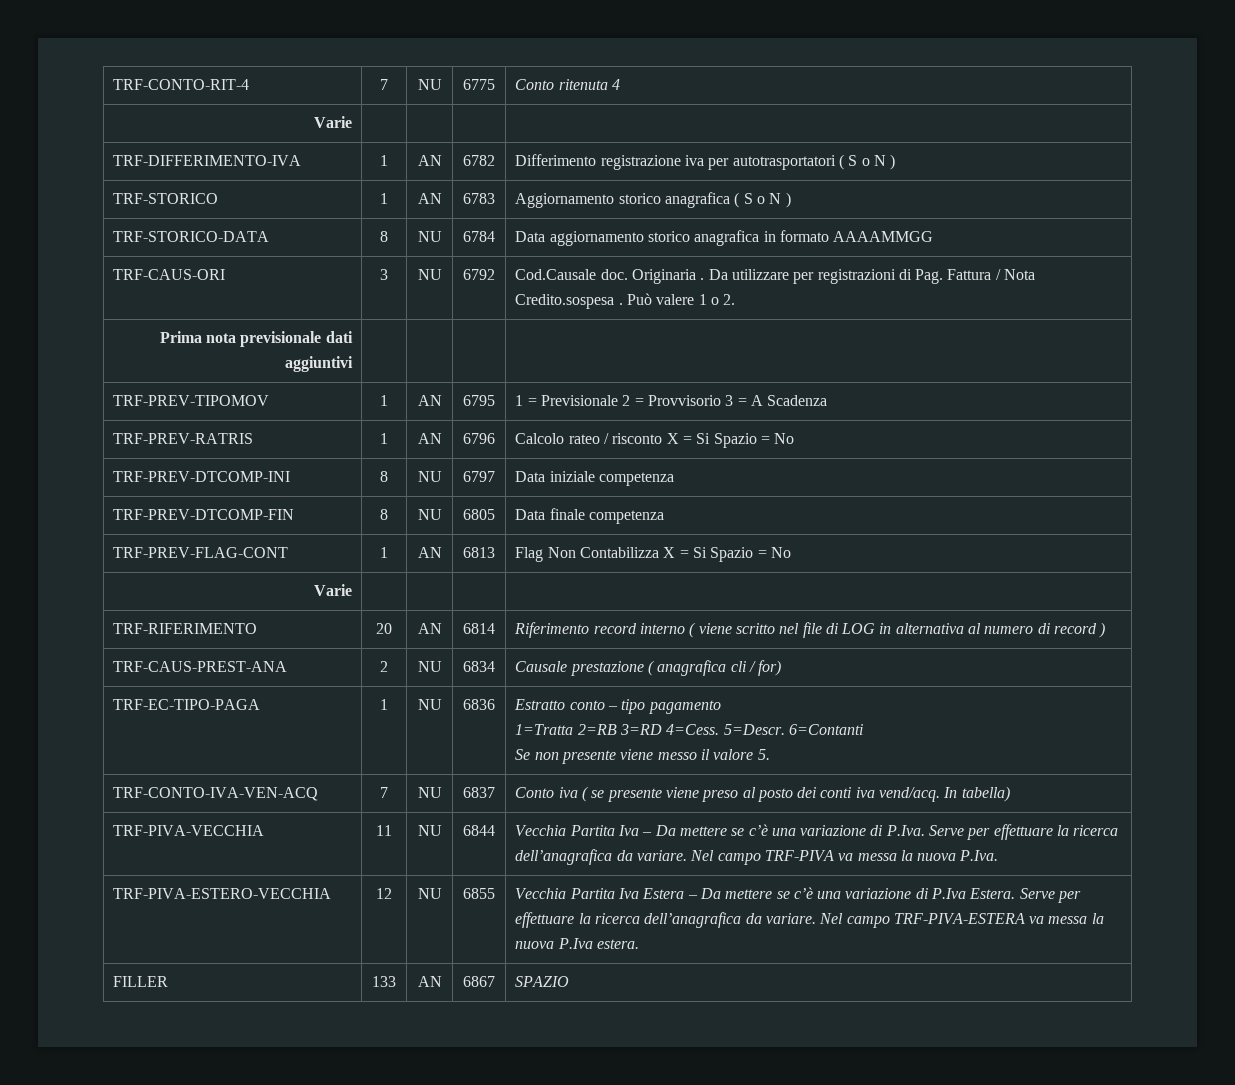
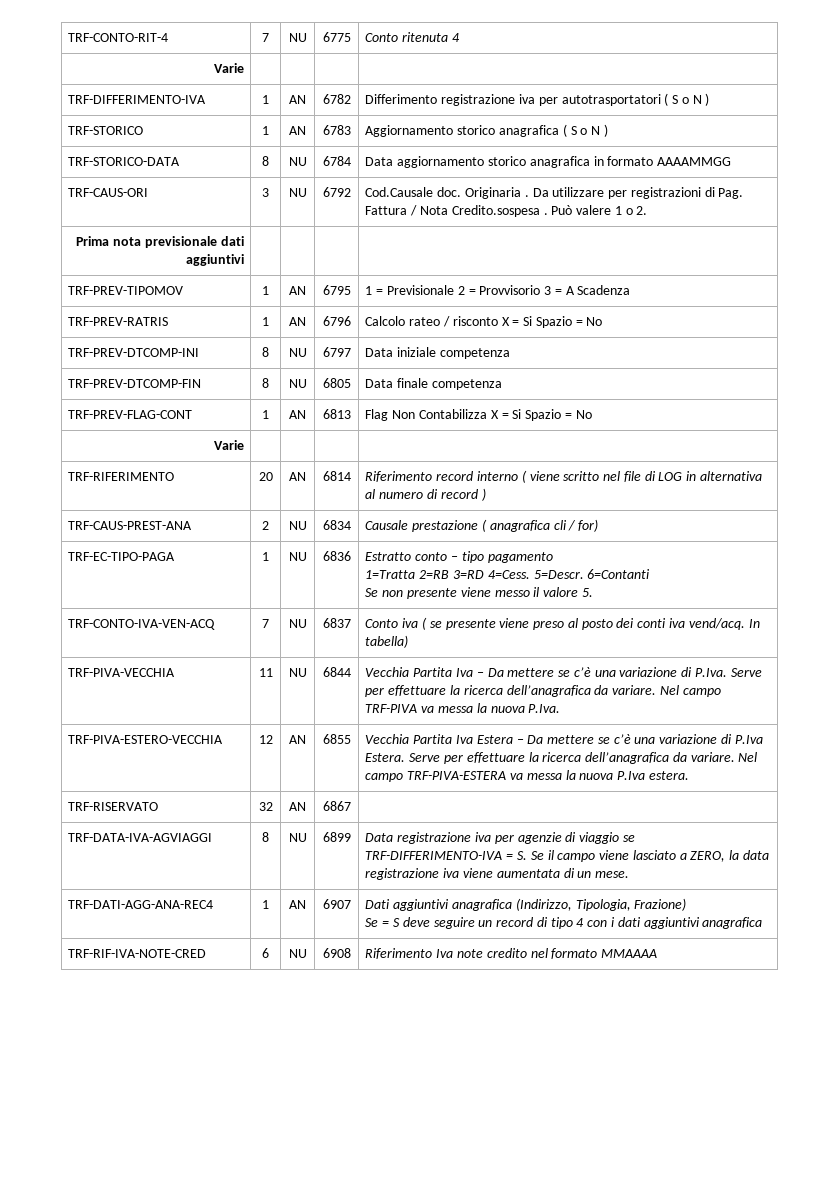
[417,888,442,899] NU -> [289,735,306,744] AN
[113,976,169,987] [372,976,396,987] FILLER | 133 -> [68,802,159,811] [258,802,273,811] TRF-RISERVATO | 32
[515,976,570,987] SPAZIO -> [68,833,213,842] [262,832,269,842] [288,833,307,842] [322,832,351,842] [365,832,635,844] [365,850,770,862] [365,868,630,880] [68,900,214,909] [262,900,269,909] [289,900,306,909] [322,899,351,909] [365,898,687,911] [365,917,763,929] [68,949,207,958] [262,948,269,958] [288,949,307,958] [322,948,351,958] [365,948,658,959] // TRF-DATA-IVA-AGVIAGGI | 8 | NU | 6899 | Data registrazione iva per agenzie di viaggio se TRF-DIFFERIMENTO-IVA = S. Se il campo viene lasciato a ZERO, la data registrazione iva viene aumentata di un mese. // TRF-DATI-AGG-ANA-REC4 | 1 | AN | 6907 | Dati aggiuntivi anagrafica (Indirizzo, Tipologia, Frazione) // Se = S deve seguire un record di tipo 4 con i dati aggiuntivi anagrafica // TRF-RIF-IVA-NOTE-CRED | 6 | NU | 6908 | Riferimento Iva note credito nel formato MMAAAA

